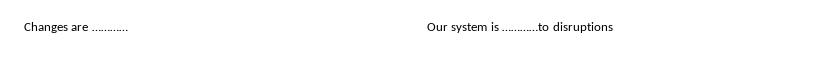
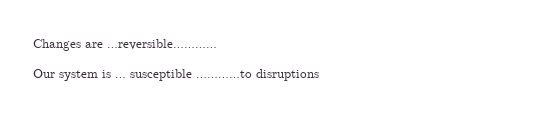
[91,29,128,31] ………… -> [107,39,217,50] …reversible…………
(499, 26) none -> [115,69,192,81] … susceptible

